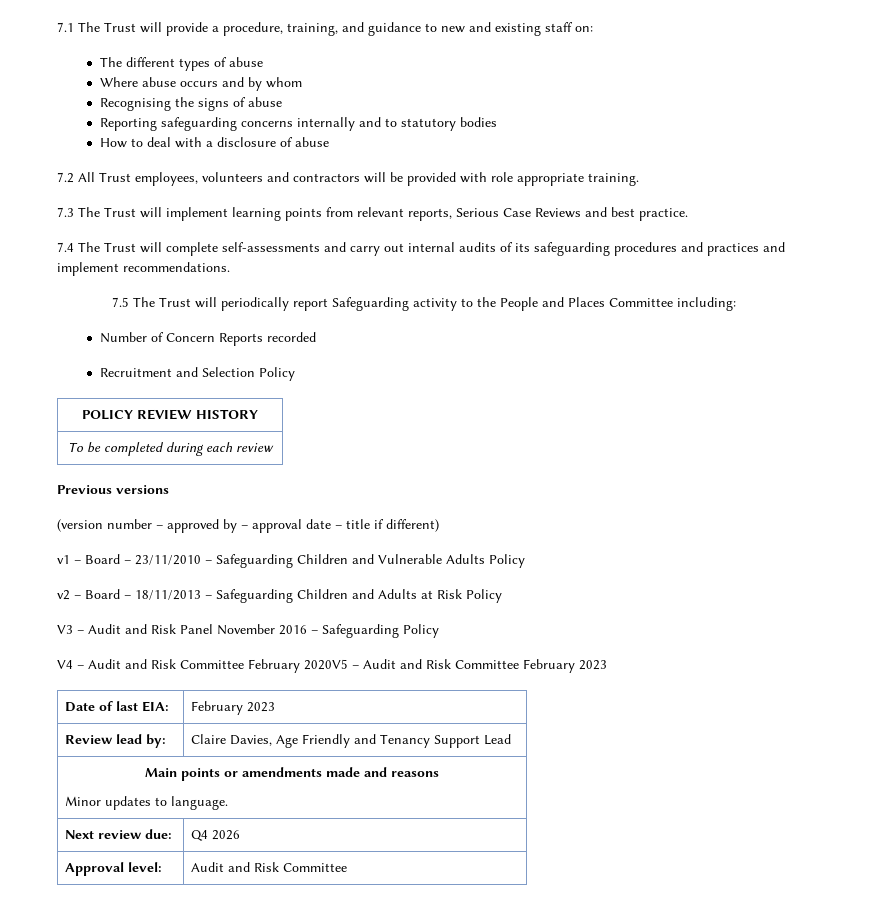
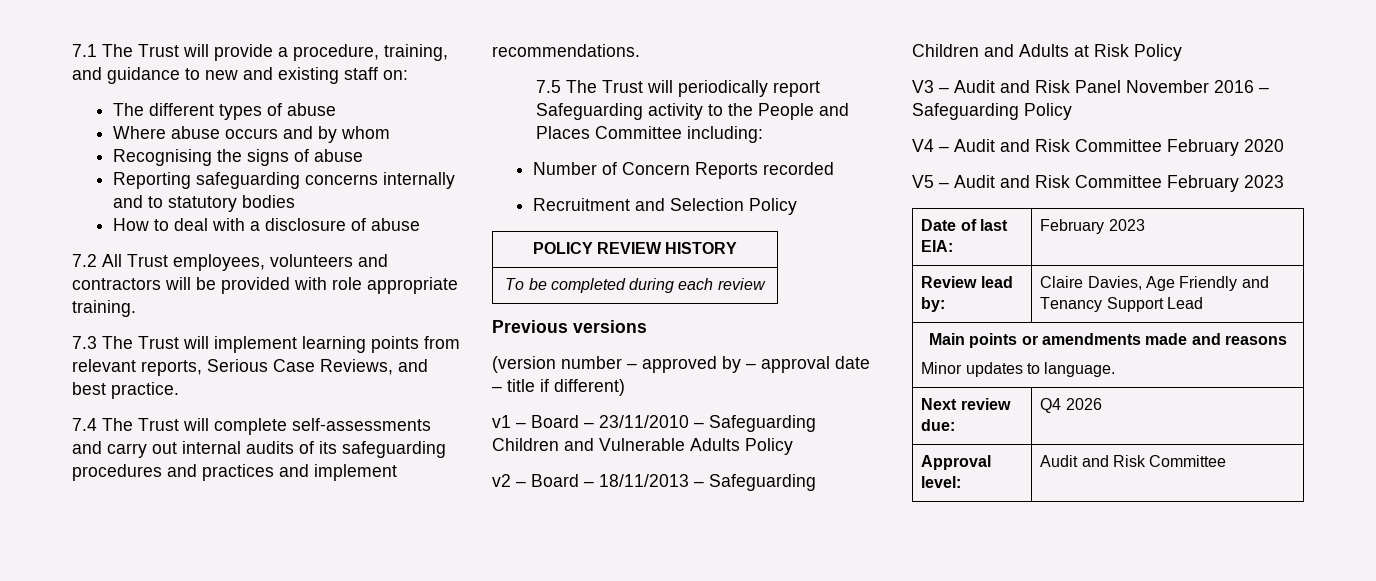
[535,208,581,218] Reviews -> [320,359,393,375] Reviews,
[304,659,348,670] 2020V5 -> [1244,139,1284,152] [912,175,934,188] 2020 // V5

